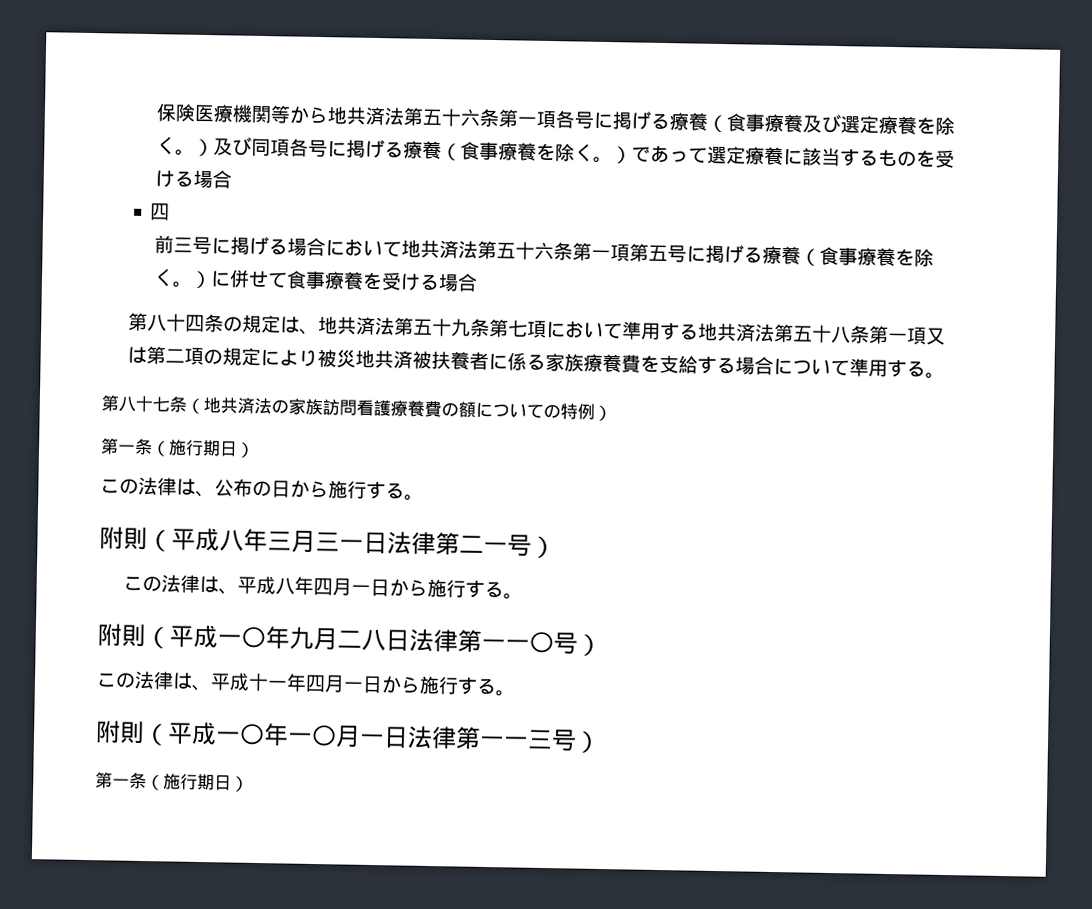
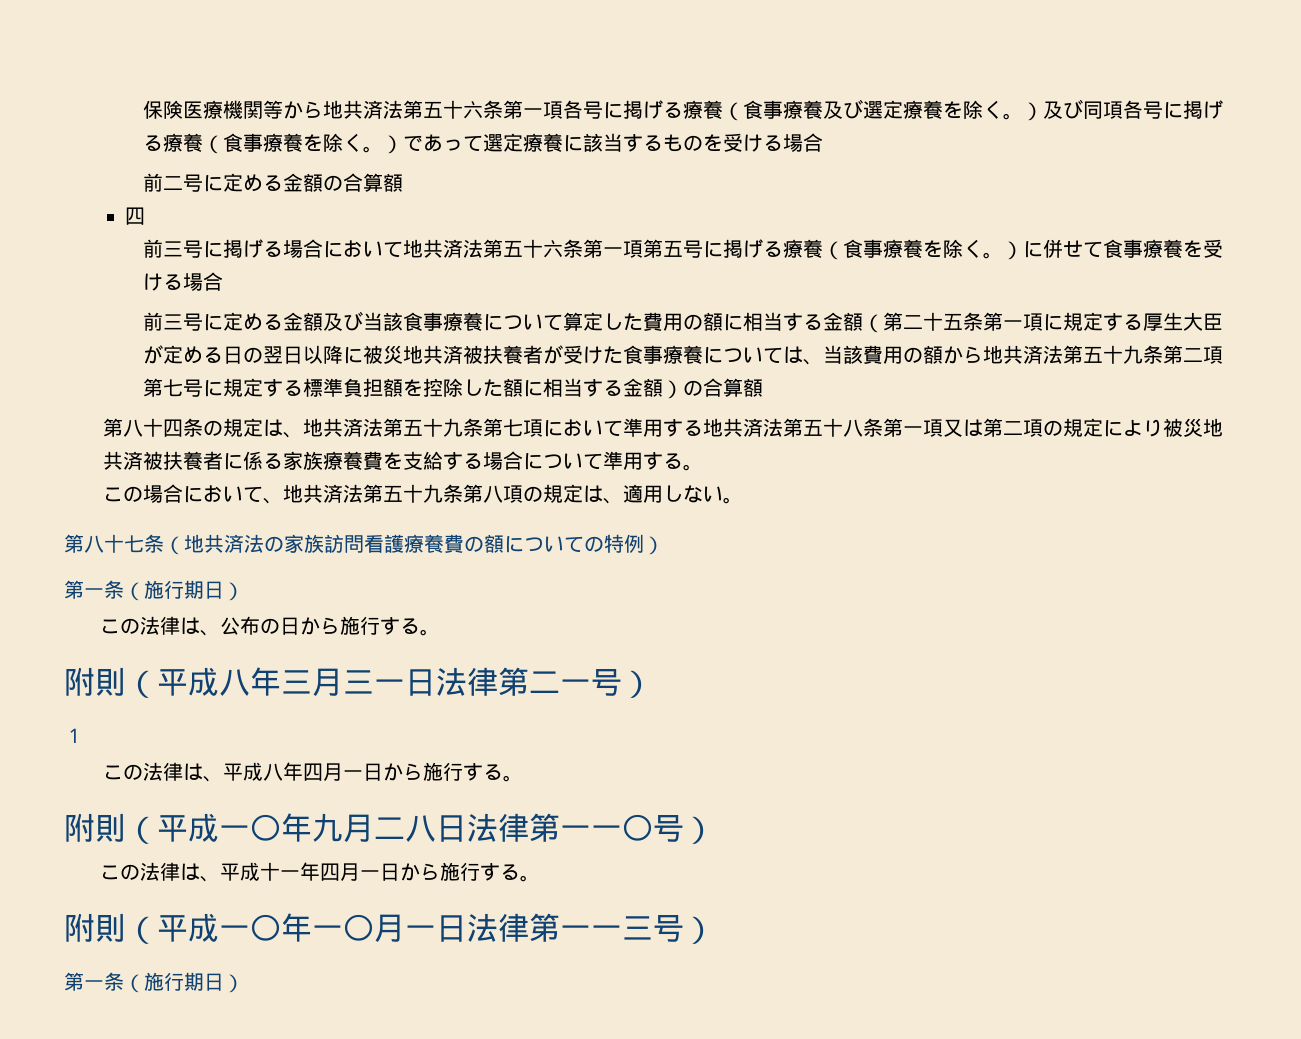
(232, 179) none -> [142,173,403,192] // 前二号に定める金額の合算額
(478, 282) none -> [142,311,1223,333] [142,345,1223,365] [142,378,763,399] // 前三号に定める金額及び当該食事療養について算定した費用の額に相当する金額（第二十五条第一項に規定する厚生大臣が定める日の翌日以降に被災地共済被扶養者が受けた食事療養については、当該費用の額から地共済法第五十九条第二項第七号に規定する標準負担額を控除した額に相当する金額）の合算額
(945, 375) none -> [103,484,744,504] // この場合において、地共済法第五十九条第八項の規定は、適用しない。
(556, 547) none -> [64,728,84,743] // １

